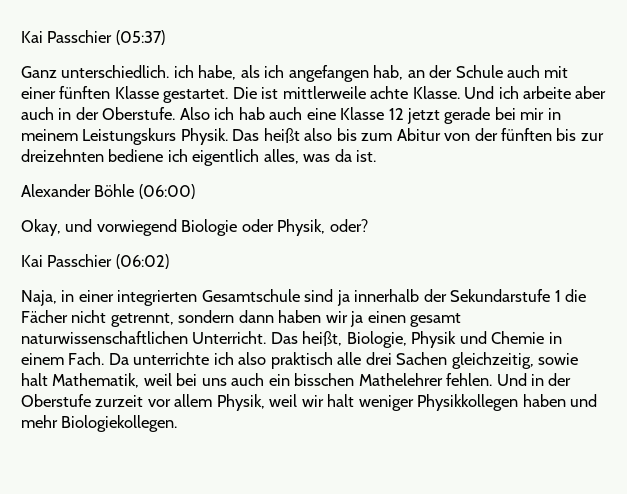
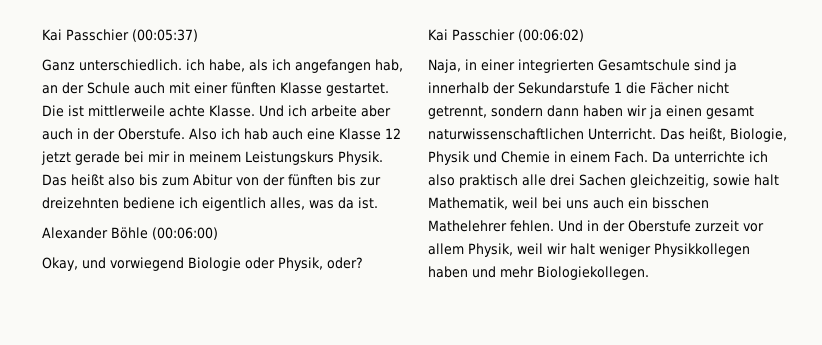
[21,30,165,45] Kai Passchier (05:37) -> [42,29,198,42] Kai Passchier (00:05:37)
[138,184,195,199] (06:00) -> [152,227,218,240] (00:06:00)
[115,254,169,269] (06:02) -> [518,29,584,42] (00:06:02)

